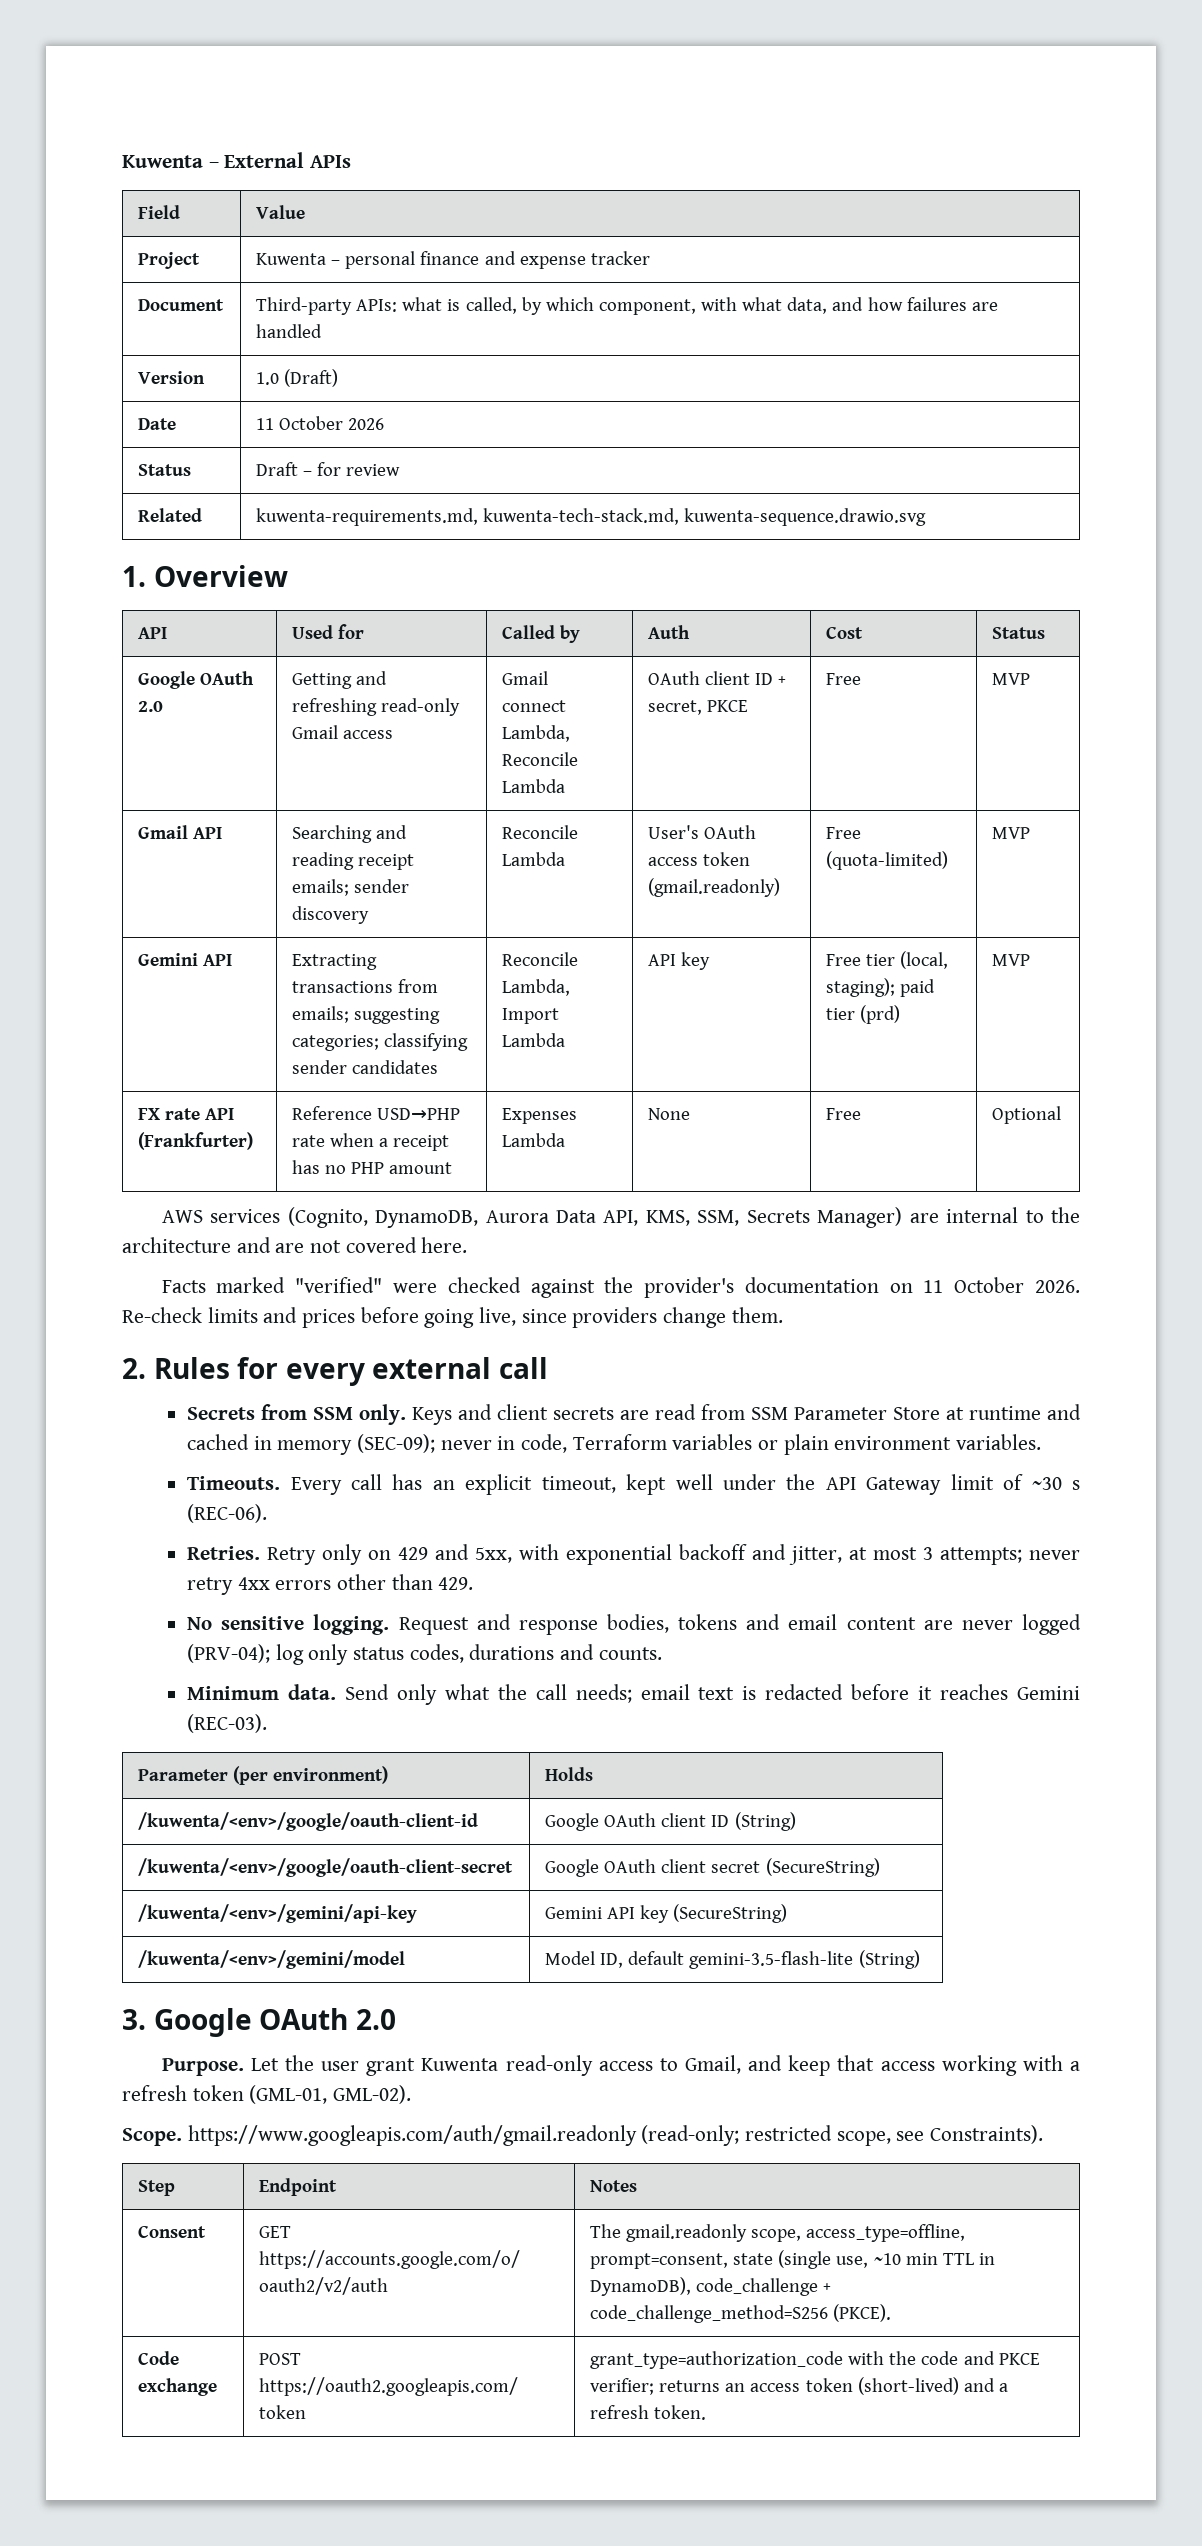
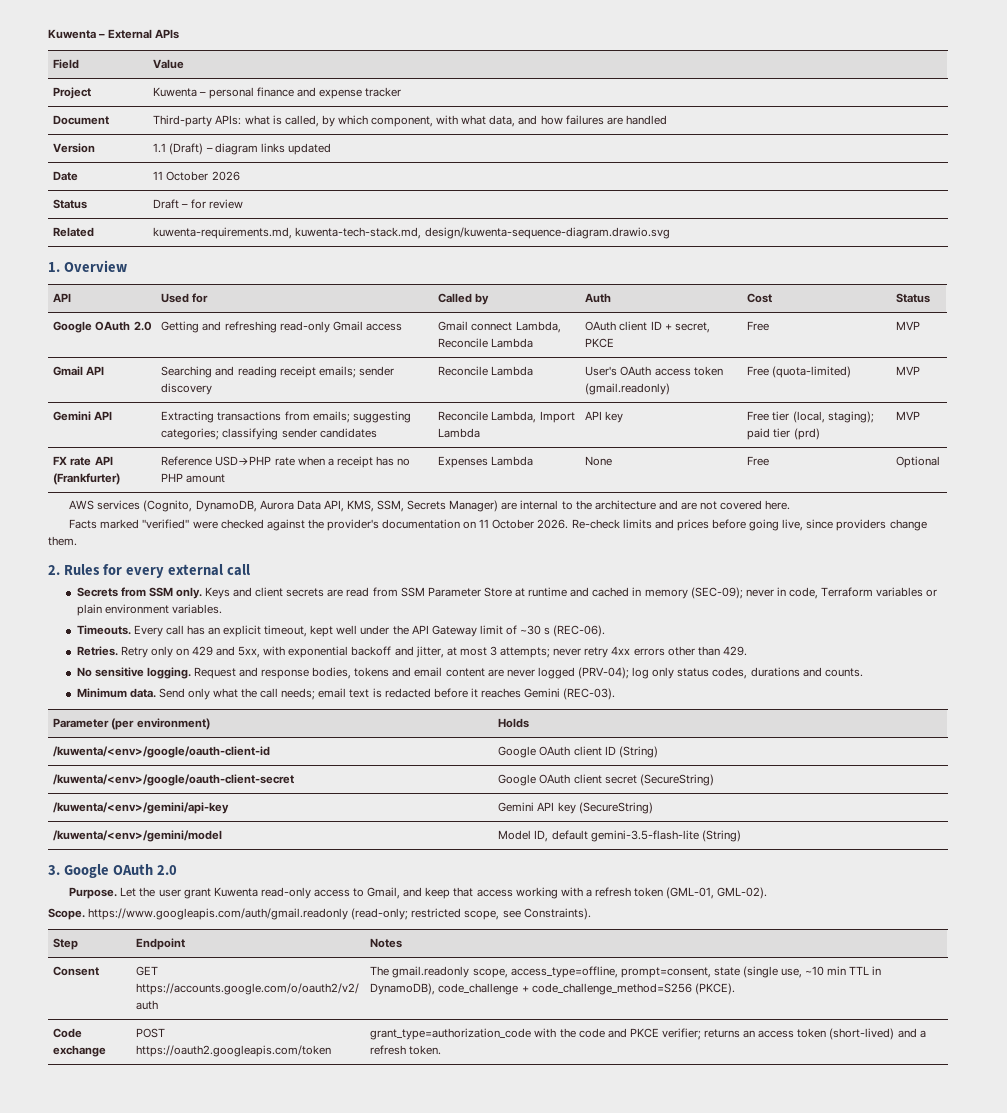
[256,372,280,385] 1.0 -> [153,143,167,153] 1.1
(339, 378) none -> [205,143,331,155] – diagram links updated
[684,508,927,526] kuwenta-sequence.drawio.svg -> [424,227,670,239] design/kuwenta-sequence-diagram.drawio.svg

